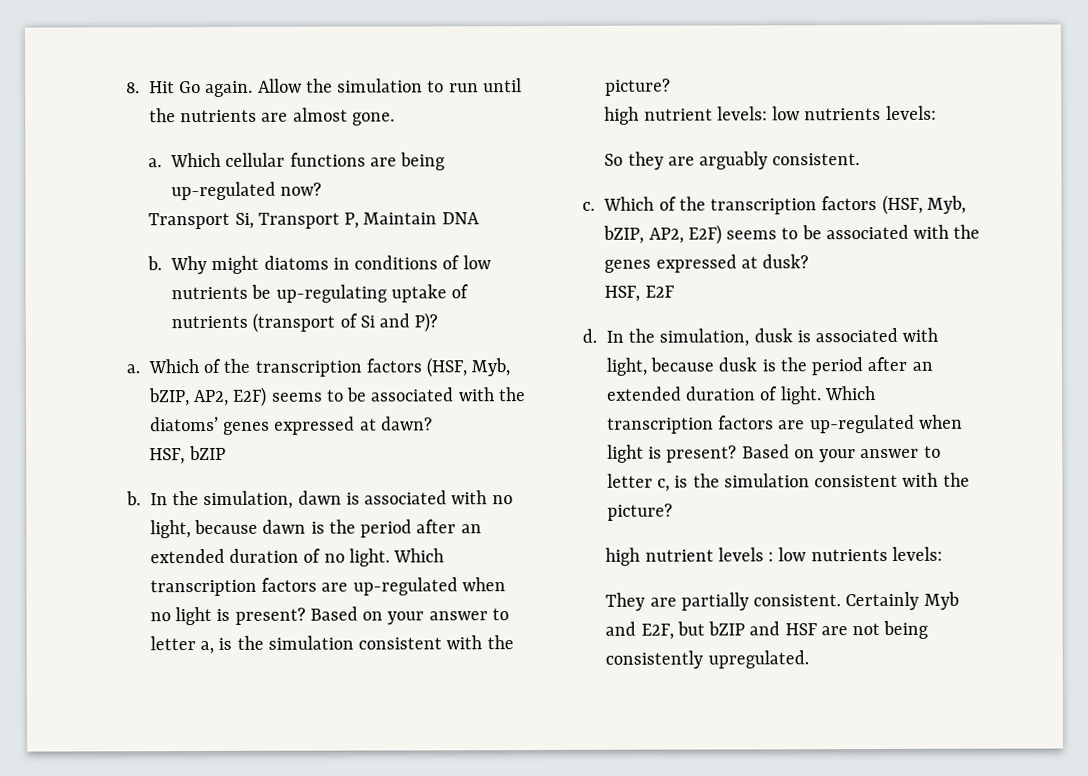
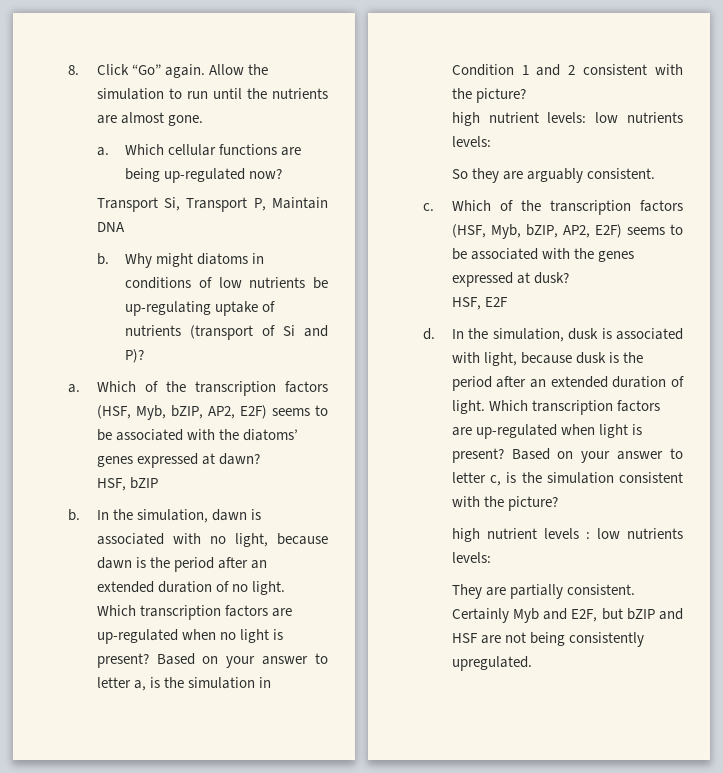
[148,81,202,94] Hit Go -> [96,64,161,75] Click “Go”
(354, 642) none -> [259,677,272,688] [451,64,576,76] in Condition 1 and 2

